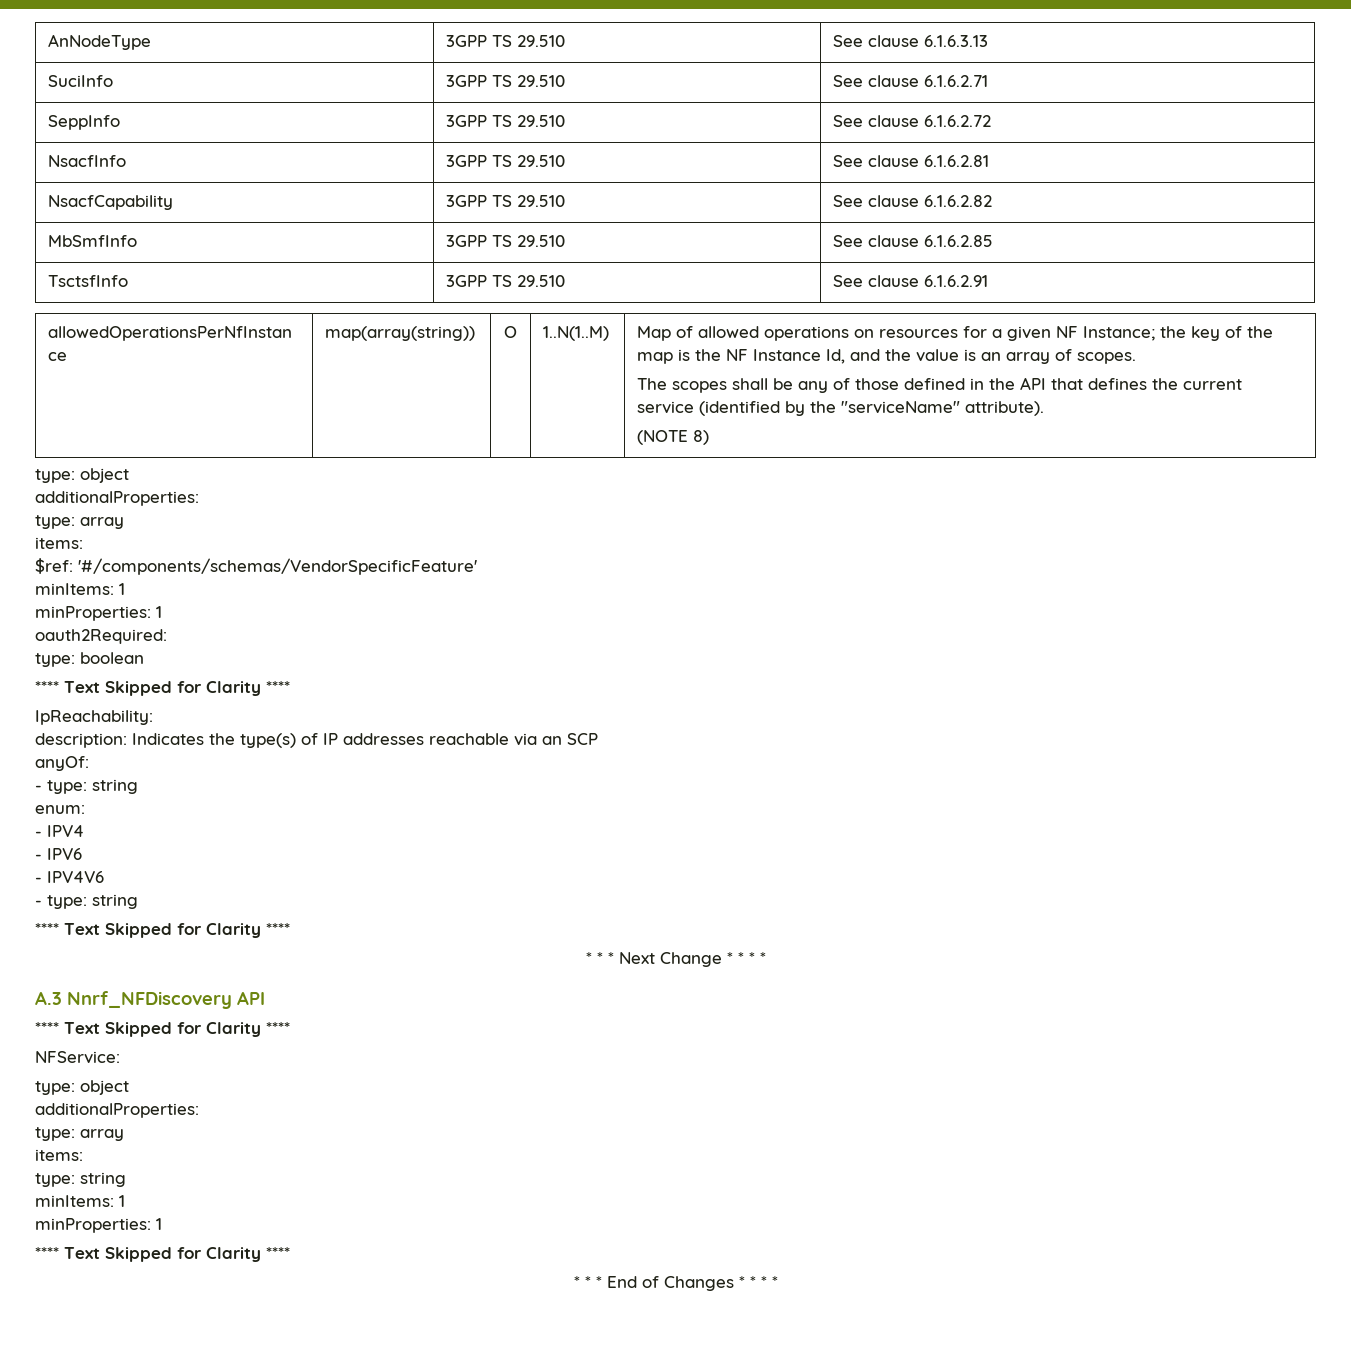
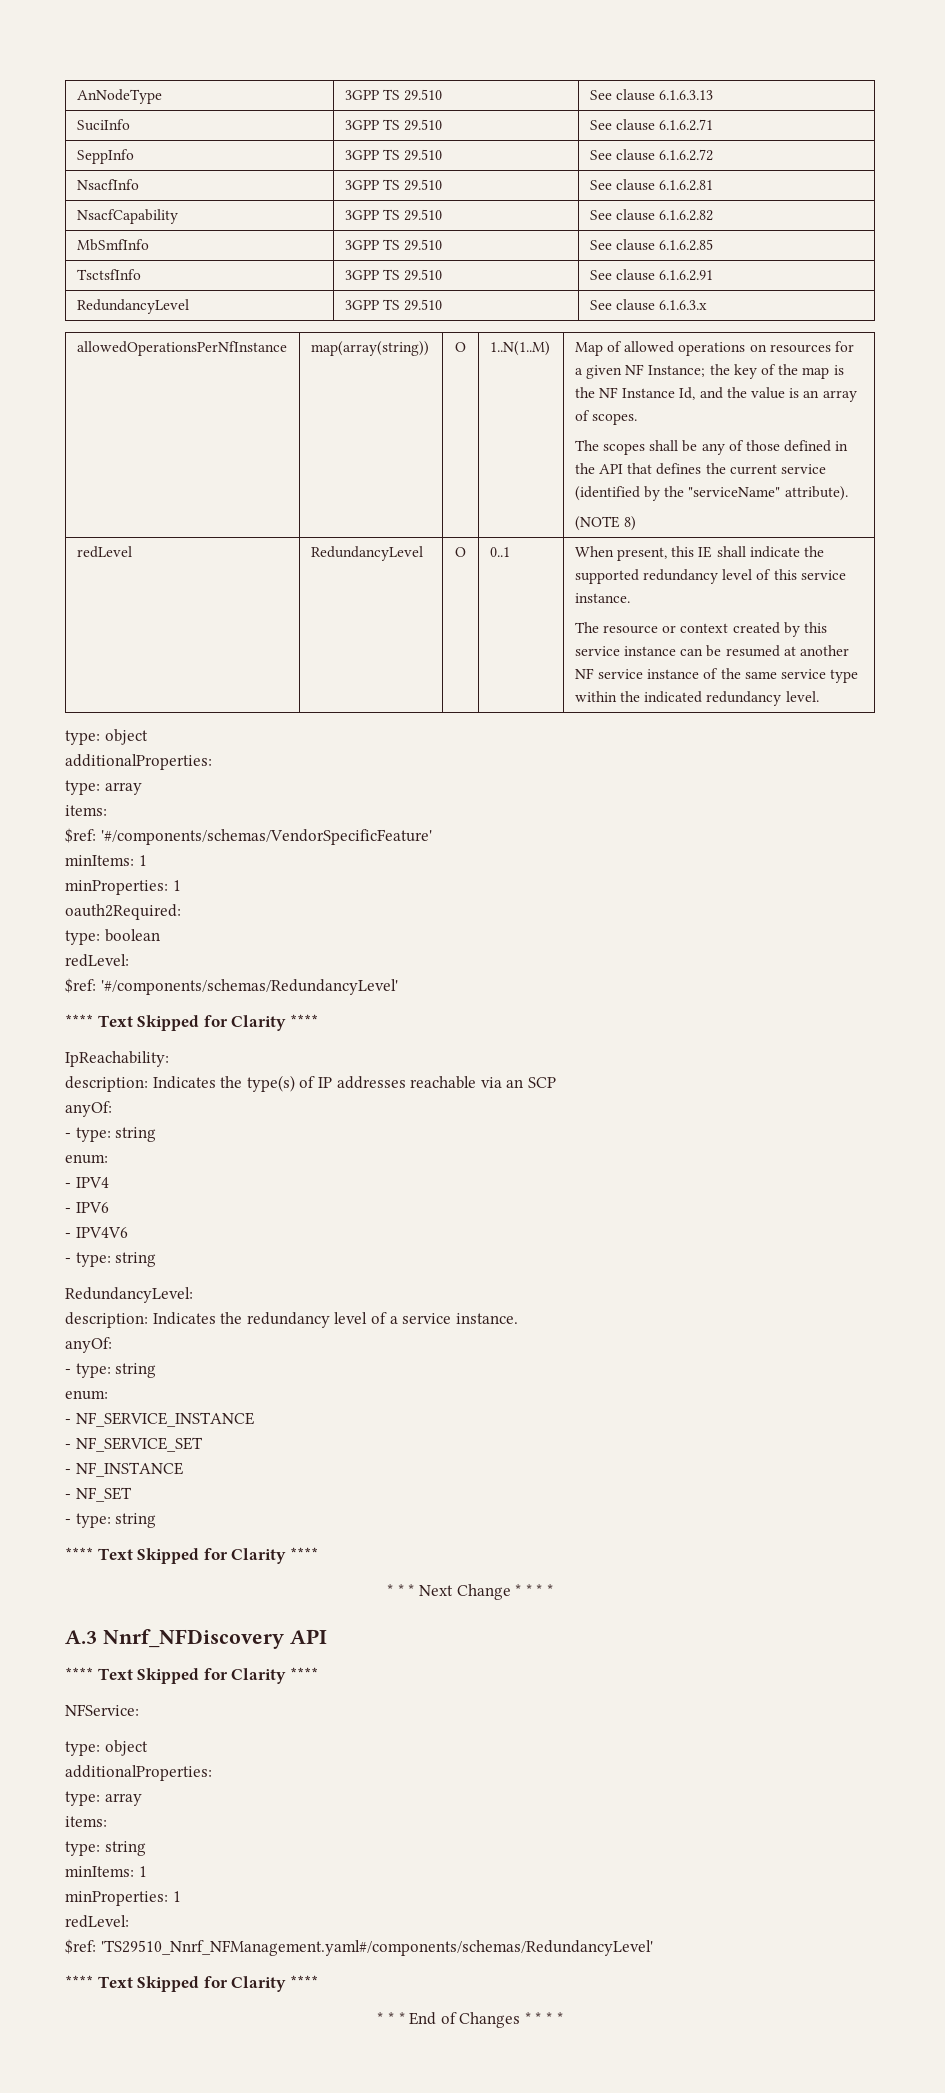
(989, 281) none -> [76,299,189,314] [344,299,443,311] [589,299,708,311] // RedundancyLevel | 3GPP TS 29.510 | See clause 6.1.6.3.x
(710, 437) none -> [76,546,132,558] [310,546,423,561] [455,547,466,557] [489,547,510,557] [574,546,825,561] [574,569,846,584] [574,593,630,603] [574,622,828,637] [574,645,850,657] [574,668,859,683] [574,691,819,706] // redLevel | RedundancyLevel | O | 0..1 | When present, this IE shall indicate the supported redundancy level of this service instance. // The resource or context created by this service instance can be resumed at another NF service instance of the same service type within the indicated redundancy level.
(144, 658) none -> [65,954,129,967] [65,978,398,995] // redLevel: // $ref: '#/components/schemas/RedundancyLevel'
(138, 901) none -> [65,1287,193,1303] [65,1312,518,1328] [65,1337,112,1353] [65,1363,157,1378] [65,1390,108,1400] [65,1412,254,1427] [65,1437,203,1452] [65,1462,183,1477] [65,1487,132,1502] [65,1513,157,1528] // RedundancyLevel: // description: Indicates the redundancy level of a service instance. // anyOf: // - type: string // enum: // - NF_SERVICE_INSTANCE // - NF_SERVICE_SET // - NF_INSTANCE // - NF_SET // - type: string
(162, 1224) none -> [65,1915,129,1928] [65,1939,653,1956] // redLevel: // $ref: 'TS29510_Nnrf_NFManagement.yaml#/components/schemas/RedundancyLevel'

